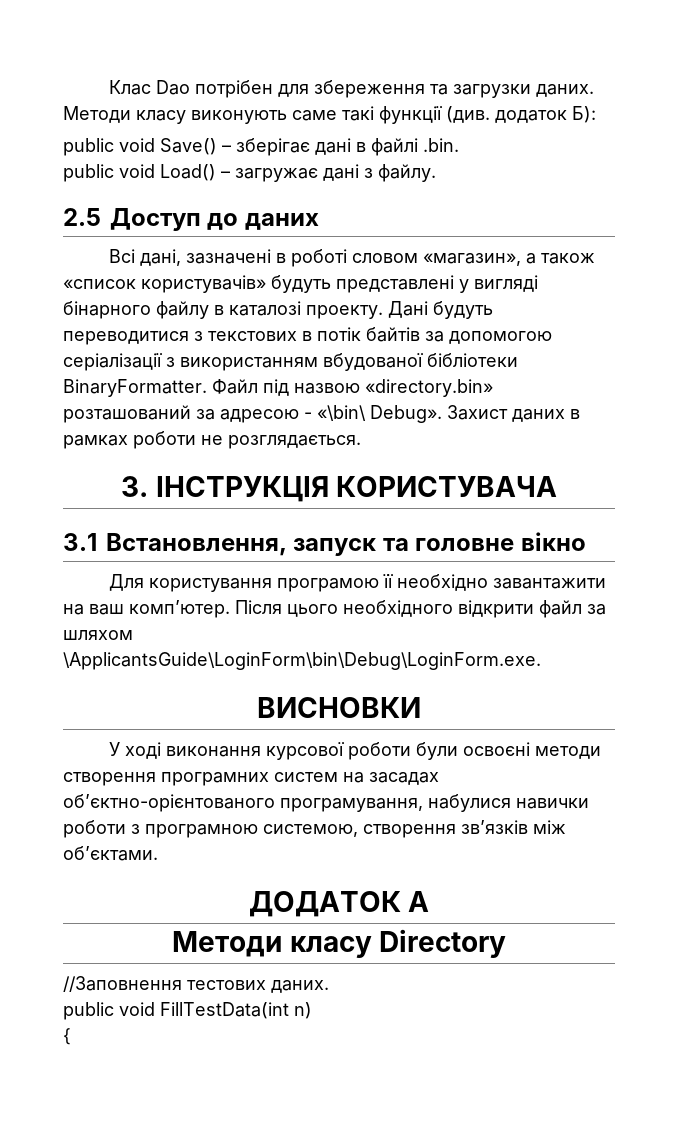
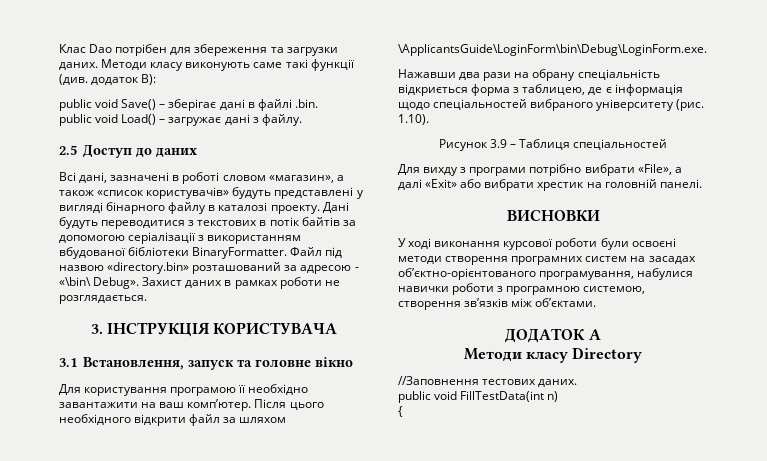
[572,106,596,123] Б): -> [141,74,157,85] В):
(541, 661) none -> [398,69,660,81] [398,84,683,96] [398,99,705,111] [398,114,429,125] [438,139,668,151] [398,164,682,176] [398,179,702,191] // Нажавши два рази на обрану спеціальність відкриється форма з таблицею, де є інформація щодо спеціальностей вибраного університету (рис. 1.10). // Рисунок 3.9 – Таблиця спеціальностей // Для вихду з програми потрібно вибрати «File», а далі «Exit» або вибрати хрестик на головній панелі.

